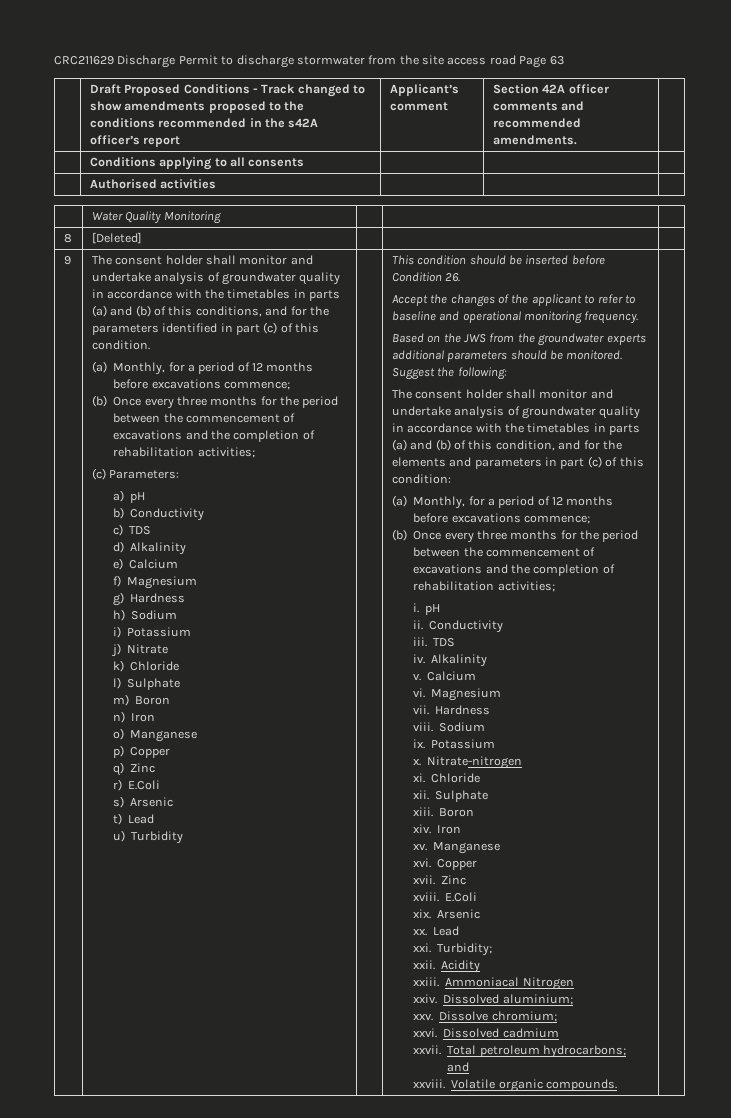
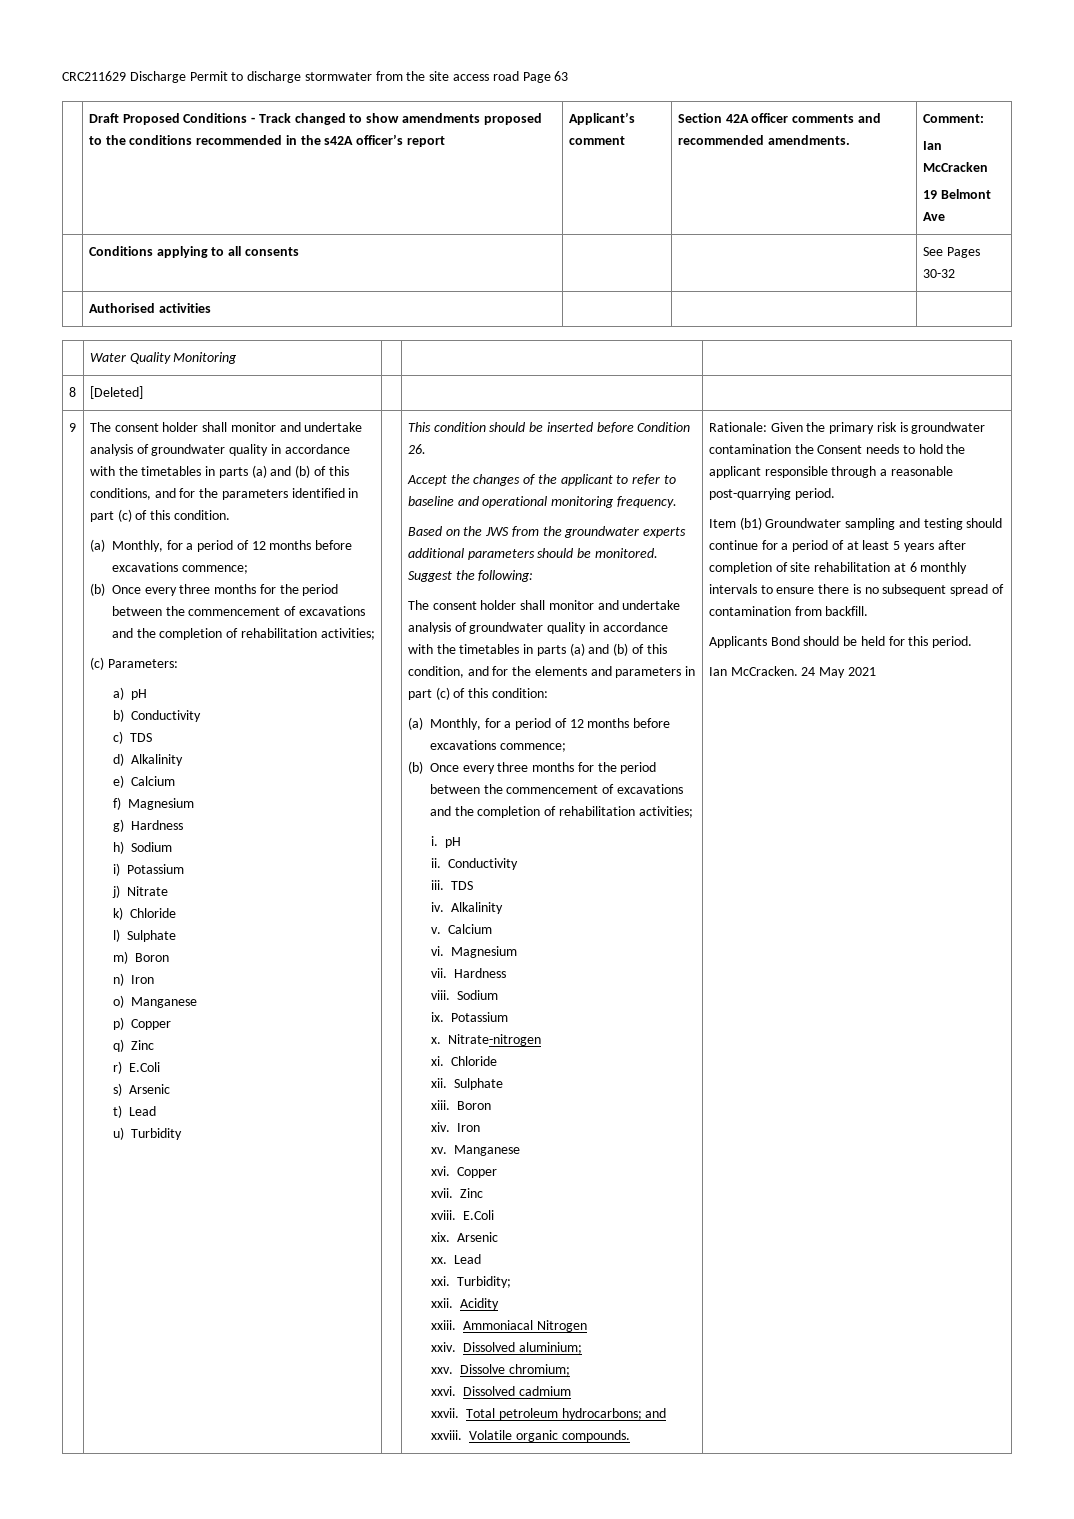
(577, 140) none -> [922,114,984,123] [922,141,942,150] [922,162,988,172] [922,189,991,199] [922,212,945,221] Comment: // Ian McCracken // 19 Belmont Ave
(305, 162) none -> [922,247,980,258] [922,269,955,278] See Pages 30-32
(618, 1085) none -> [708,422,986,434] [708,444,966,454] [708,466,953,478] [708,488,835,500] [708,517,1003,530] [708,540,966,552] [708,562,968,574] [708,584,1005,596] [708,606,869,616] [708,636,973,648] [708,666,876,678] Rationale: Given the primary risk is groundwater contamination the Consent needs to hold the applicant responsible through a reasonable post-quarrying period. // Item (b1) Groundwater sampling and testing should continue for a period of at least 5 years after completion of site rehabilitation at 6 monthly intervals to ensure there is no subsequent spread of contamination from backfill. // Applicants Bond should be held for this period. // Ian McCracken. 24 May 2021

